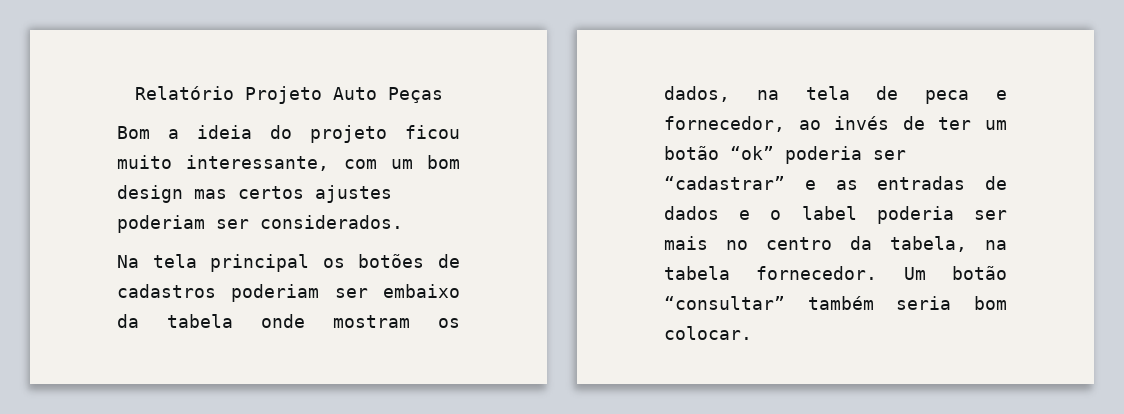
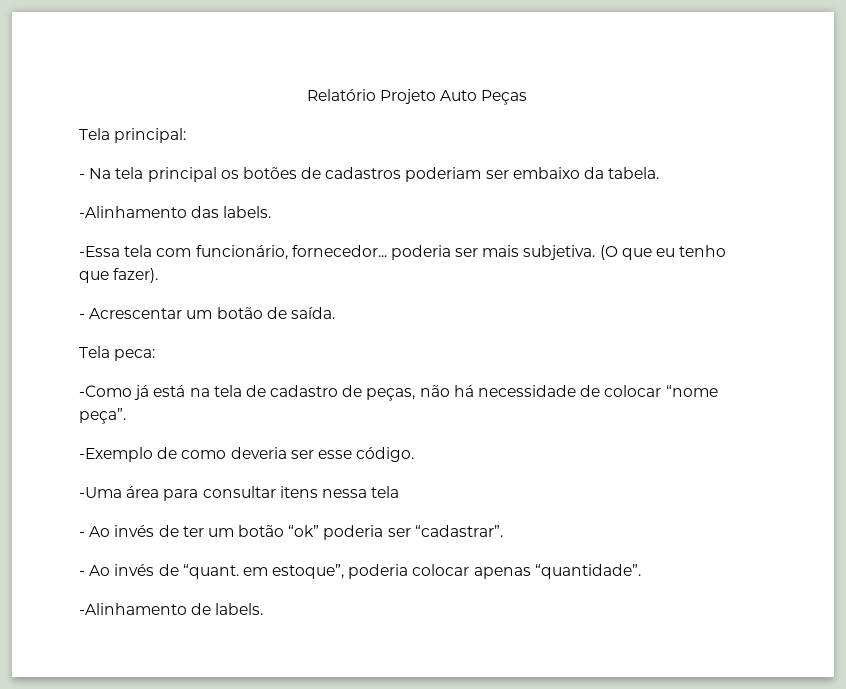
[117,125,460,143] [117,155,460,171] [117,185,392,203] [117,215,403,233] Bom a ideia do projeto ficou muito interessante, com um bom design mas certos ajustes poderiam ser considerados. // -> [79,128,187,143] [79,174,85,179] Tela principal: // -
[167,314,460,328] [664,86,1007,104] [664,116,821,132] tabela onde mostram os dados, na tela de peca e fornecedor, ao -> [608,167,660,179] [79,206,272,218] [79,245,727,260] [79,268,159,283] [79,307,335,319] [79,346,156,361] [79,385,718,401] [79,408,126,424] [79,447,415,462] [79,486,400,501] [79,526,111,537] tabela. // -Alinhamento das labels. // -Essa tela com funcionário, fornecedor... poderia ser mais subjetiva. (O que eu tenho que fazer). // - Acrescentar um botão de saída. // Tela peca: // -Como já está na tela de cadastro de peças, não há necessidade de colocar “nome peça”. // -Exemplo de como deveria ser esse código. // -Uma área para consultar itens nessa tela // - Ao
[664,176,1007,190] [664,206,1007,224] [664,236,1007,252] [664,266,1007,280] [664,296,1007,310] [664,326,752,340] “cadastrar” e as entradas de dados e o label poderia ser mais no centro da tabela, na tabela fornecedor. Um botão “consultar” também seria bom colocar. -> [414,525,503,537] [79,564,641,579] [79,603,264,615] “cadastrar”. // - Ao invés de “quant. em estoque”, poderia colocar apenas “quantidade”. // -Alinhamento de labels.

